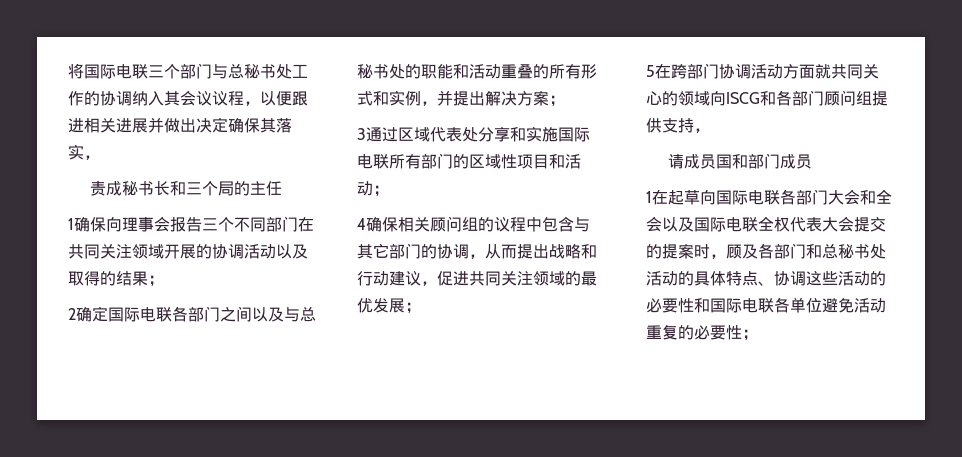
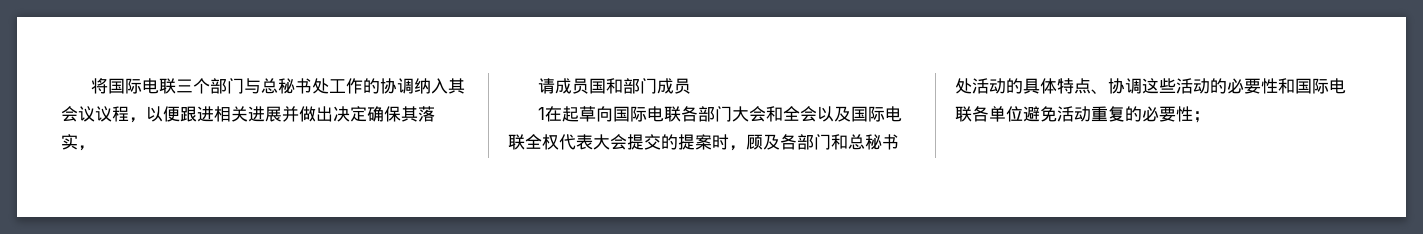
[89,180,282,196] [68,216,314,232] [68,244,308,259] [68,271,164,287] [68,306,316,322] [357,64,597,79] [357,90,565,107] [357,126,590,142] [357,153,581,169] [357,181,389,197] [357,216,590,232] [357,243,597,259] [357,271,597,286] [357,298,421,314] [646,63,879,79] [646,90,888,106] [646,118,710,133] // 责成秘书长和三个局的主任 // 1确保向理事会报告三个不同部门在共同关注领域开展的协调活动以及取得的结果； // 2确定国际电联各部门之间以及与总秘书处的职能和活动重叠的所有形式和实例，并提出解决方案； // 3通过区域代表处分享和实施国际电联所有部门的区域性项目和活动； // 4确保相关顾问组的议程中包含与其它部门的协调，从而提出战略和行动建议，促进共同关注领域的最优发展； // 5在跨部门协调活动方面就共同关心的领域向ISCG和各部门顾问组提供支持， -> (95, 148) none

